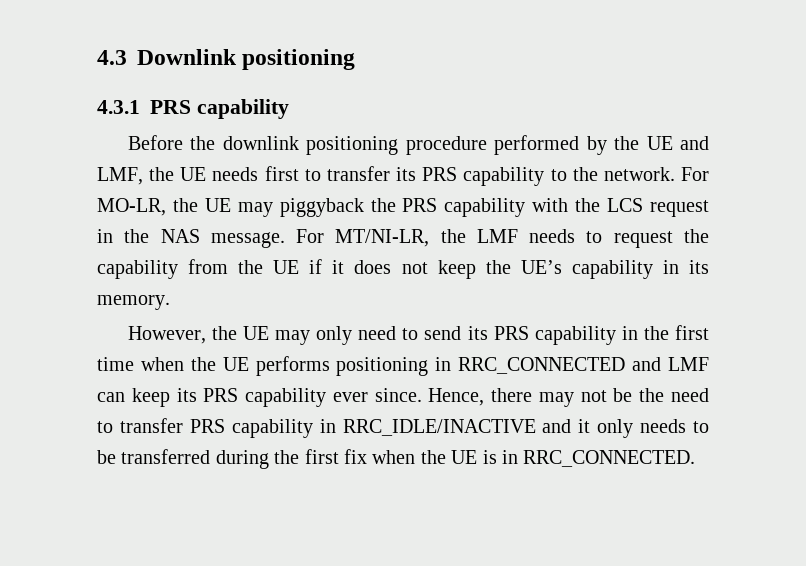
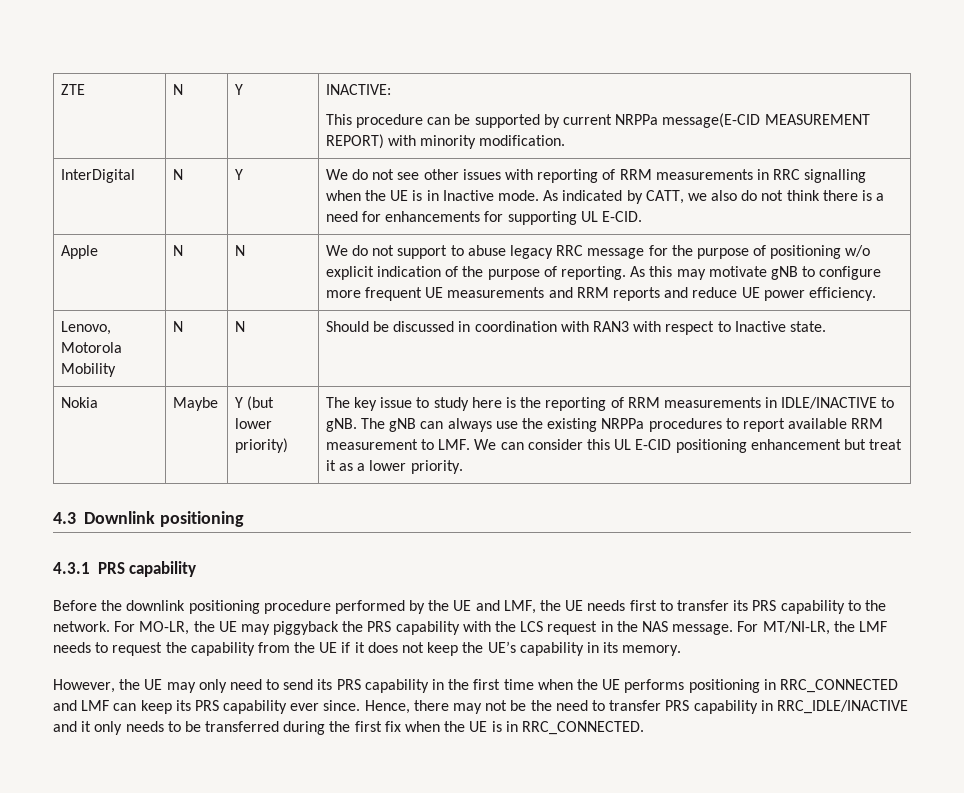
(97, 57) none -> [60,84,85,95] [172,84,183,95] [234,84,243,95] [325,84,391,95] [325,113,870,128] [325,134,566,149] [60,169,135,183] [172,169,183,180] [234,169,243,180] [325,169,867,183] [325,190,885,204] [325,211,642,225] [60,245,98,259] [172,245,183,256] [234,245,245,256] [325,245,871,259] [325,266,882,280] [325,287,876,301] [60,321,111,335] [60,342,122,353] [60,363,116,377] [172,321,183,332] [234,321,245,332] [325,321,826,335] [60,397,98,408] [172,397,218,411] [234,396,275,411] [234,418,272,429] [234,438,288,453] [325,397,895,411] [325,418,884,432] [325,439,903,453] [325,460,463,474] ZTE | N | Y | INACTIVE: // This procedure can be supported by current NRPPa message(E-CID MEASUREMENT REPORT) with minority modification. // InterDigital | N | Y | We do not see other issues with reporting of RRM measurements in RRC signalling when the UE is in Inactive mode. As indicated by CATT, we also do not think there is a need for enhancements for supporting UL E-CID. // Apple | N | N | We do not support to abuse legacy RRC message for the purpose of positioning w/o explicit indication of the purpose of reporting. As this may motivate gNB to configure more frequent UE measurements and RRM reports and reduce UE power efficiency. // Lenovo, Motorola Mobility | N | N | Should be discussed in coordination with RAN3 with respect to Inactive state. // Nokia | Maybe | Y (but lower priority) | The key issue to study here is the reporting of RRM measurements in IDLE/INACTIVE to gNB. The gNB can always use the existing NRPPa procedures to report available RRM measurement to LMF. We can consider this UL E-CID positioning enhancement but treat it as a lower priority. //

